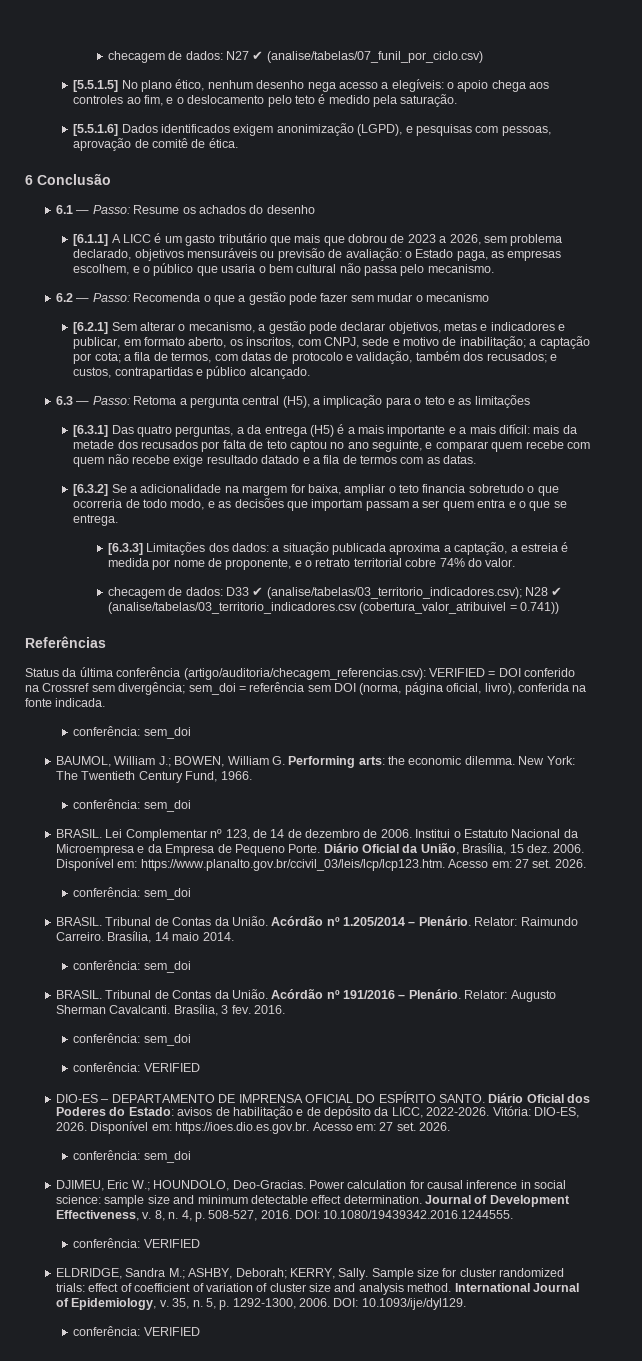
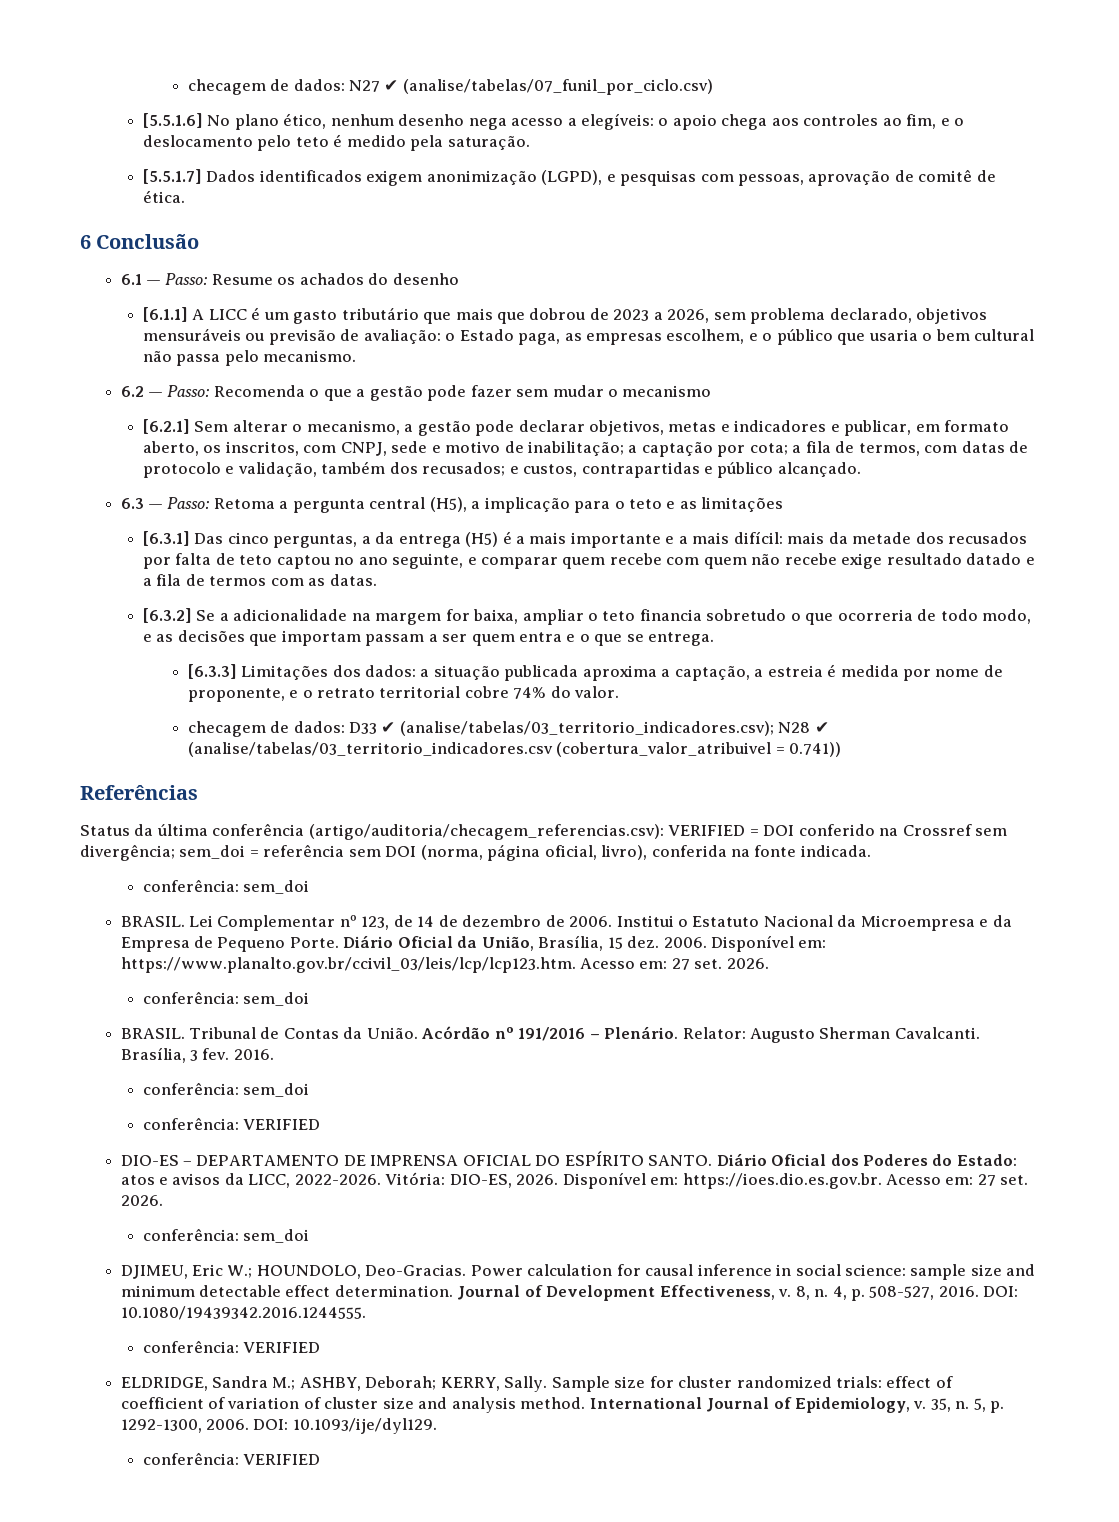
[73,80,119,92] [5.5.1.5] -> [142,113,203,128] [5.5.1.6]
[73,124,119,136] [5.5.1.6] -> [142,169,202,184] [5.5.1.7]
[137,425,173,437] quatro -> [227,532,269,544] cinco
[56,756,575,768] [56,771,252,783] [73,799,191,812] // BAUMOL, William J.; BOWEN, William G. Performing arts: the economic dilemma. New York: The Twentieth Century Fund, 1966. // conferência: sem_doi -> (310, 887) none
[56,916,578,926] [56,931,234,943] [73,960,191,973] // BRASIL. Tribunal de Contas da União. Acórdão nº 1.205/2014 – Plenário. Relator: Raimundo Carreiro. Brasília, 14 maio 2014. // conferência: sem_doi -> (310, 999) none
[177,1106,372,1119] avisos de habilitação e de depósito -> [120,1173,221,1185] atos e avisos

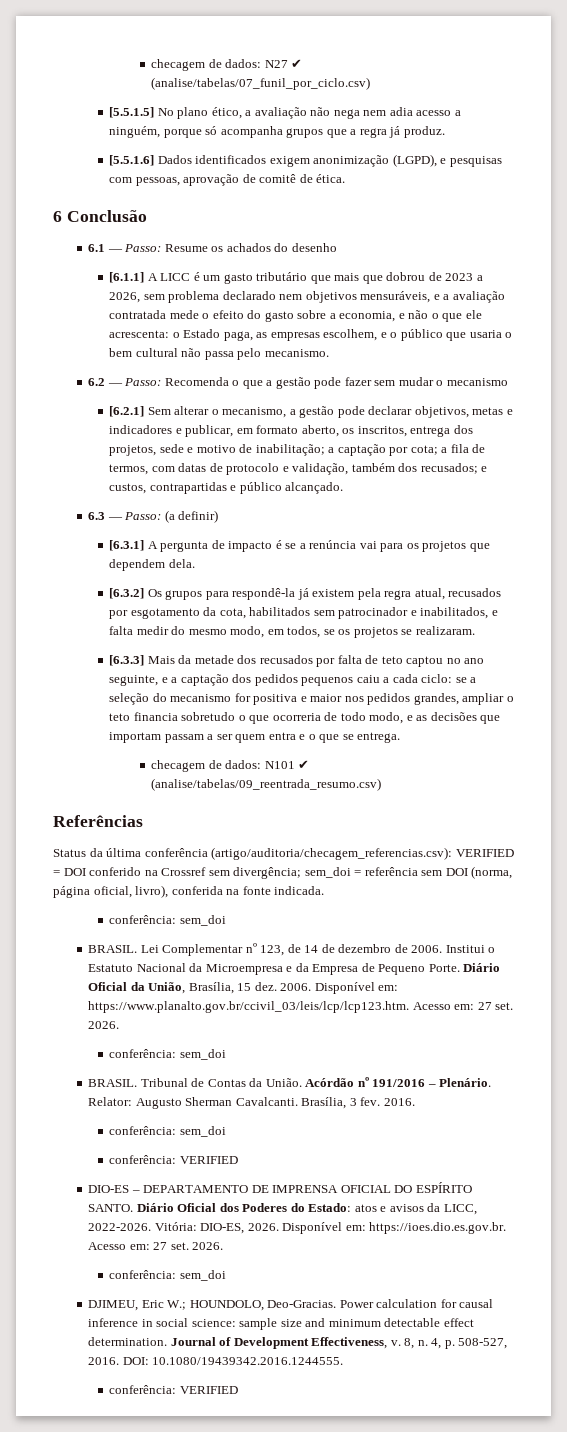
[142,113,203,128] [5.5.1.6] -> [109,107,155,118] [5.5.1.5]
[330,113,965,130] [142,134,530,151] [142,169,202,184] nenhum desenho nega acesso a elegíveis: o apoio chega aos controles ao fim, e o deslocamento pelo teto é medido pela saturação. // [5.5.1.7] -> [245,107,461,119] [109,126,445,138] [109,155,155,166] a avaliação não nega nem adia acesso a ninguém, porque só acompanha grupos que a regra já produz. // [5.5.1.6]
[829,308,988,324] [142,328,441,345] declarado, objetivos mensuráveis ou previsão de avaliação: -> [222,291,505,303] [109,310,482,322] [109,330,170,338] declarado nem objetivos mensuráveis, e a avaliação contratada mede o efeito do gasto sobre a economia, e não o que ele acrescenta:
[303,442,387,456] com CNPJ, -> [410,425,473,437] [109,445,157,456] entrega dos projetos,
[213,497,784,513] [142,531,825,548] Retoma a pergunta central (H5), a implicação para o teto e as limitações // [6.3.1] Das cinco perguntas, a da entrega (H5) é a mais importante e a mais difícil: mais -> [164,510,219,523] [109,540,490,552] [109,559,195,571] [109,588,502,600] [109,607,498,619] [109,626,475,638] [109,655,175,666] (a definir) // [6.3.1] A pergunta de impacto é se a renúncia vai para os projetos que dependem dela. // [6.3.2] Os grupos para respondê-la já existem pela regra atual, recusados por esgotamento da cota, habilitados sem patrocinador e inabilitados, e falta medir do mesmo modo, em todos, se os projetos se realizaram. // [6.3.3] Mais
[480,553,1035,569] [142,574,377,586] [142,608,519,625] comparar quem recebe com quem não recebe exige resultado datado e a fila de termos com as datas. // [6.3.2] Se a adicionalidade na margem for baixa, -> [171,674,477,686] [109,693,459,705] a captação dos pedidos pequenos caiu a cada ciclo: se a seleção do mecanismo for positiva e maior nos pedidos grandes,
[187,664,1003,681] [187,686,620,702] [187,721,829,737] [187,742,841,757] [6.3.3] Limitações dos dados: a situação publicada aproxima a captação, a estreia é medida por nome de proponente, e o retrato territorial cobre 74% do valor. // checagem de dados: D33 ✔ (analise/tabelas/03_territorio_indicadores.csv); N28 ✔ (analise/tabelas/03_territorio_indicadores.csv (cobertura_valor_atribuivel = 0.741)) -> [151,760,310,772] [151,778,382,791] checagem de dados: N101 ✔ (analise/tabelas/09_reentrada_resumo.csv)
[120,1376,953,1392] [120,1397,1005,1413] [120,1418,437,1434] [142,1452,321,1465] // ELDRIDGE, Sandra M.; ASHBY, Deborah; KERRY, Sally. Sample size for cluster randomized trials: effect of coefficient of variation of cluster size and analysis method. International Journal of Epidemiology, v. 35, n. 5, p. 1292-1300, 2006. DOI: 10.1093/ije/dyl129. // conferência: VERIFIED -> (238, 1390) none

